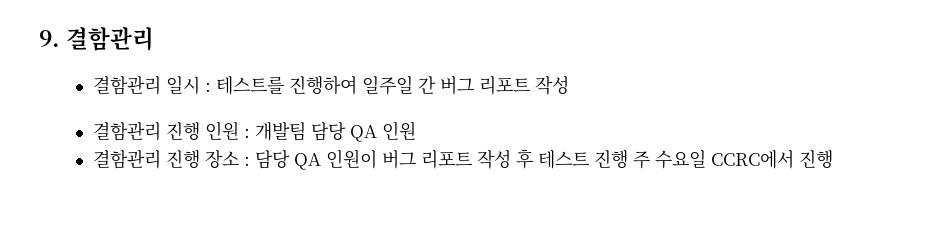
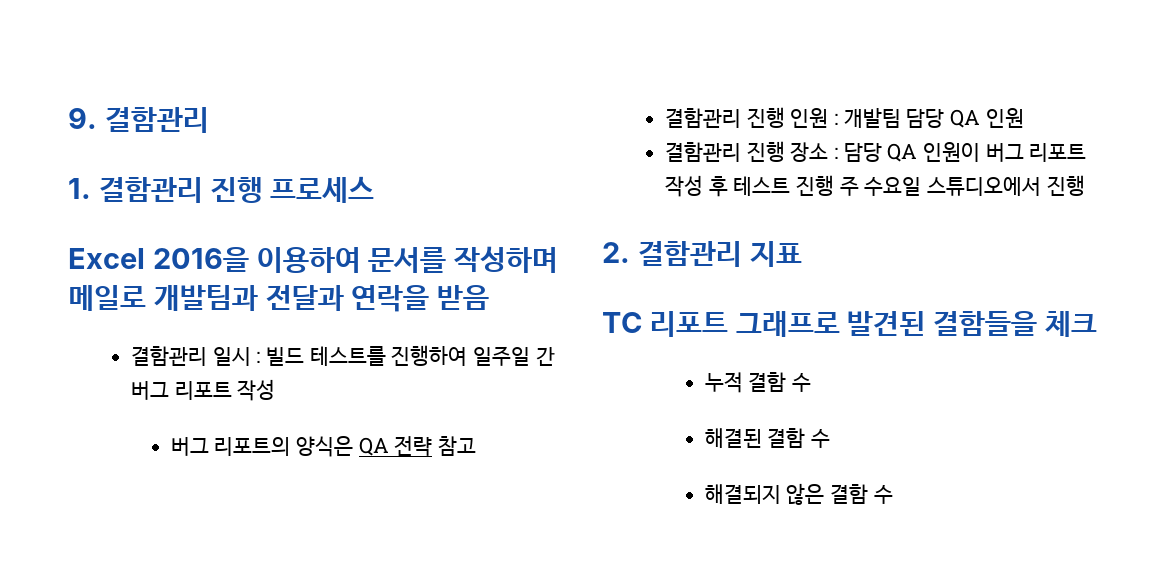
(155, 39) none -> [68,176,375,203] [68,246,559,273] [68,285,490,312] // 1. 결함관리 진행 프로세스 // Excel 2016을 이용하여 문서를 작성하며 메일로 개발팀과 전달과 연락을 받음
(211, 87) none -> [265,347,304,366] 빌드
(569, 85) none -> [170,436,477,457] // 버그 리포트의 양식은 QA 전략 참고
[710,150,833,169] CCRC에서 진행 -> [926,175,1085,196] [602,241,802,267] [602,311,1098,337] [704,372,812,393] [704,428,831,448] [704,483,893,505] 스튜디오에서 진행 // 2. 결함관리 지표 // TC 리포트 그래프로 발견된 결함들을 체크 // 누적 결함 수 // 해결된 결함 수 // 해결되지 않은 결함 수

